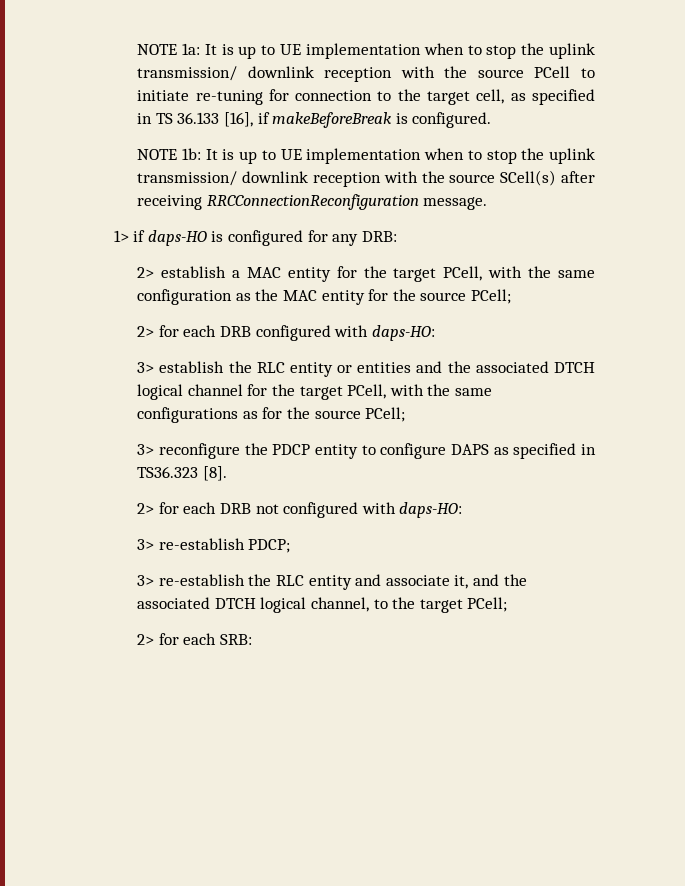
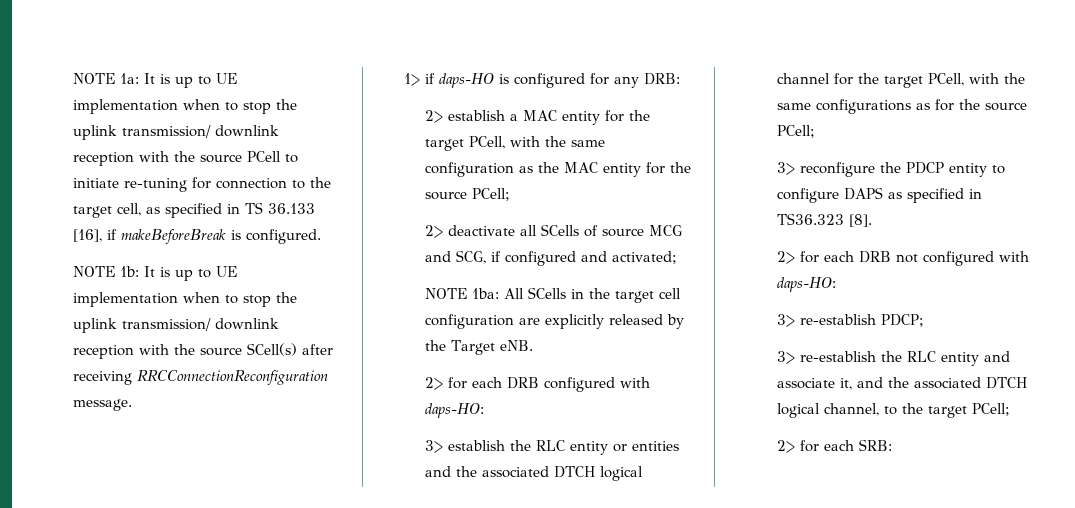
(511, 296) none -> [424,224,682,238] [424,250,677,266] [424,287,681,303] [424,314,684,329] [424,340,533,355] // 2> deactivate all SCells of source MCG and SCG, if configured and activated; // NOTE 1ba: All SCells in the target cell configuration are explicitly released by the Target eNB.

